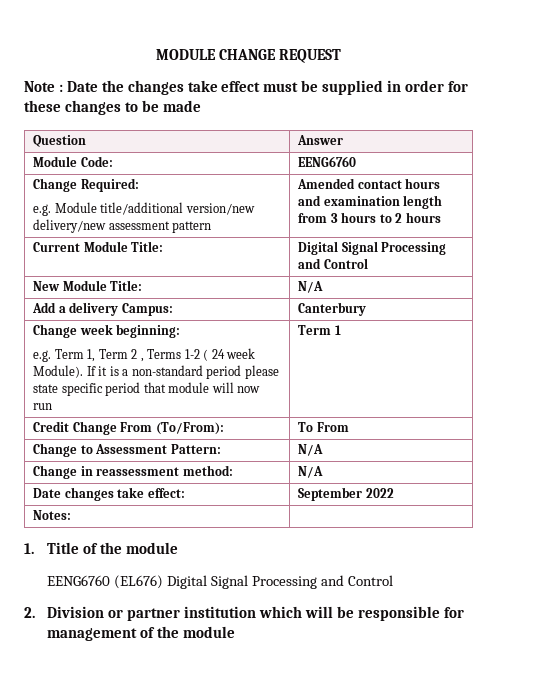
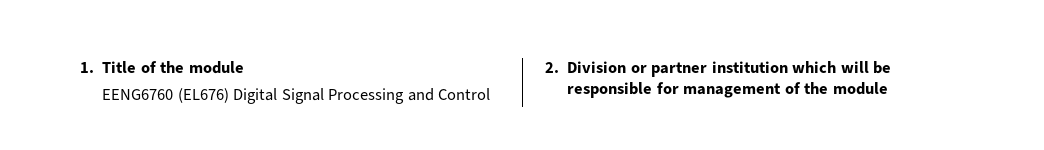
[156,49,341,63] [24,80,468,95] [24,100,201,115] [33,135,87,147] [297,135,344,145] [33,156,113,167] [298,156,357,167] [33,178,139,192] [33,202,255,216] [33,219,212,233] [297,178,441,189] [298,195,443,209] [298,212,441,223] [33,241,164,252] [298,241,447,255] [298,258,368,269] [33,280,143,291] [298,281,324,293] [32,302,173,316] [298,302,367,316] [33,324,181,338] [33,348,256,362] [33,365,279,379] [33,382,261,396] [33,403,53,410] [298,325,341,335] [33,421,224,435] [298,422,349,432] [33,443,221,457] [298,444,324,456] [33,465,233,479] [298,466,324,478] [33,487,185,501] [298,487,394,501] [33,510,72,520] MODULE CHANGE REQUEST // Note : Date the changes take effect must be supplied in order for these changes to be made // Question | Answer // Module Code: | EENG6760 // Change Required: // e.g. Module title/additional version/new delivery/new assessment pattern | Amended contact hours and examination length from 3 hours to 2 hours // Current Module Title: | Digital Signal Processing and Control // New Module Title: | N/A // Add a delivery Campus: | Canterbury // Change week beginning: // e.g. Term 1, Term 2 , Terms 1-2 ( 24 week Module). If it is a non-standard period please state specific period that module will now run | Term 1 // Credit Change From (To/From): | To From // Change to Assessment Pattern: | N/A // Change in reassessment method: | N/A // Date changes take effect: | September 2022 // Notes: | // -> (80, 67) none

